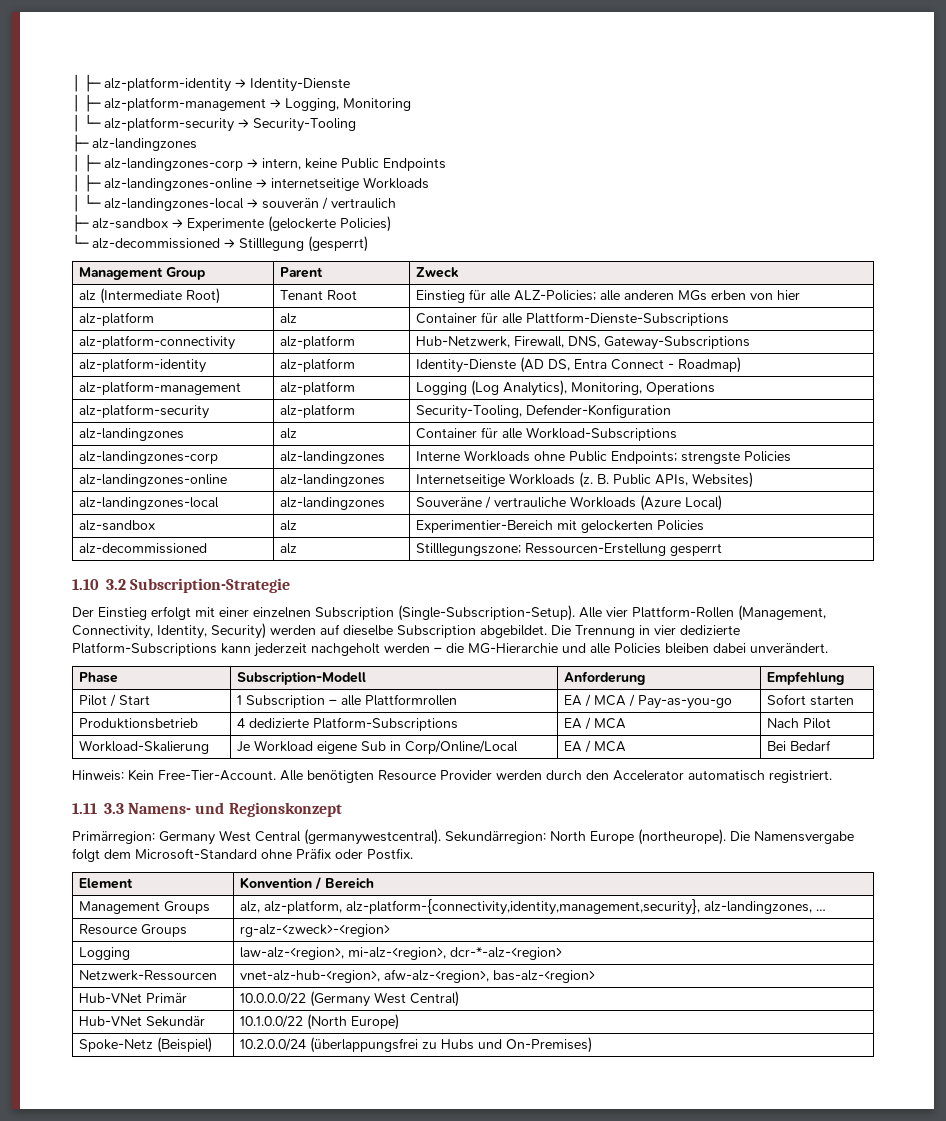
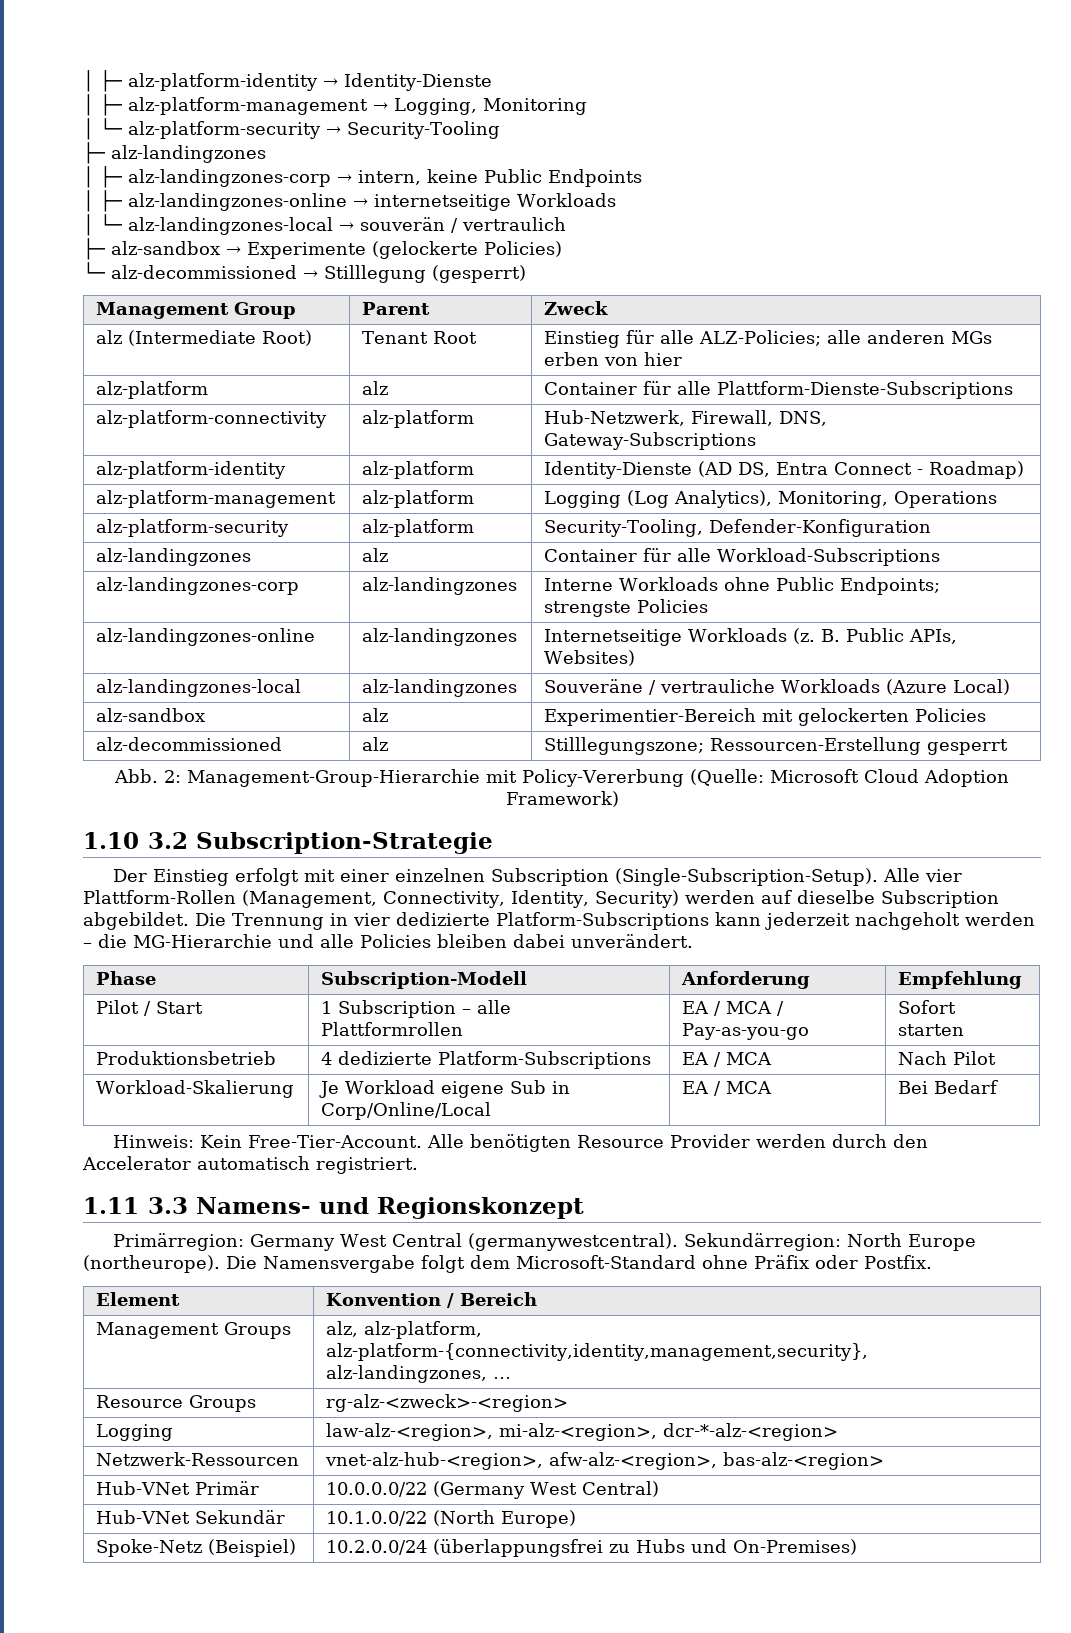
(722, 549) none -> [114,769,1009,787] [505,791,619,807] // Abb. 2: Management-Group-Hierarchie mit Policy-Vererbung (Quelle: Microsoft Cloud Adoption Framework)

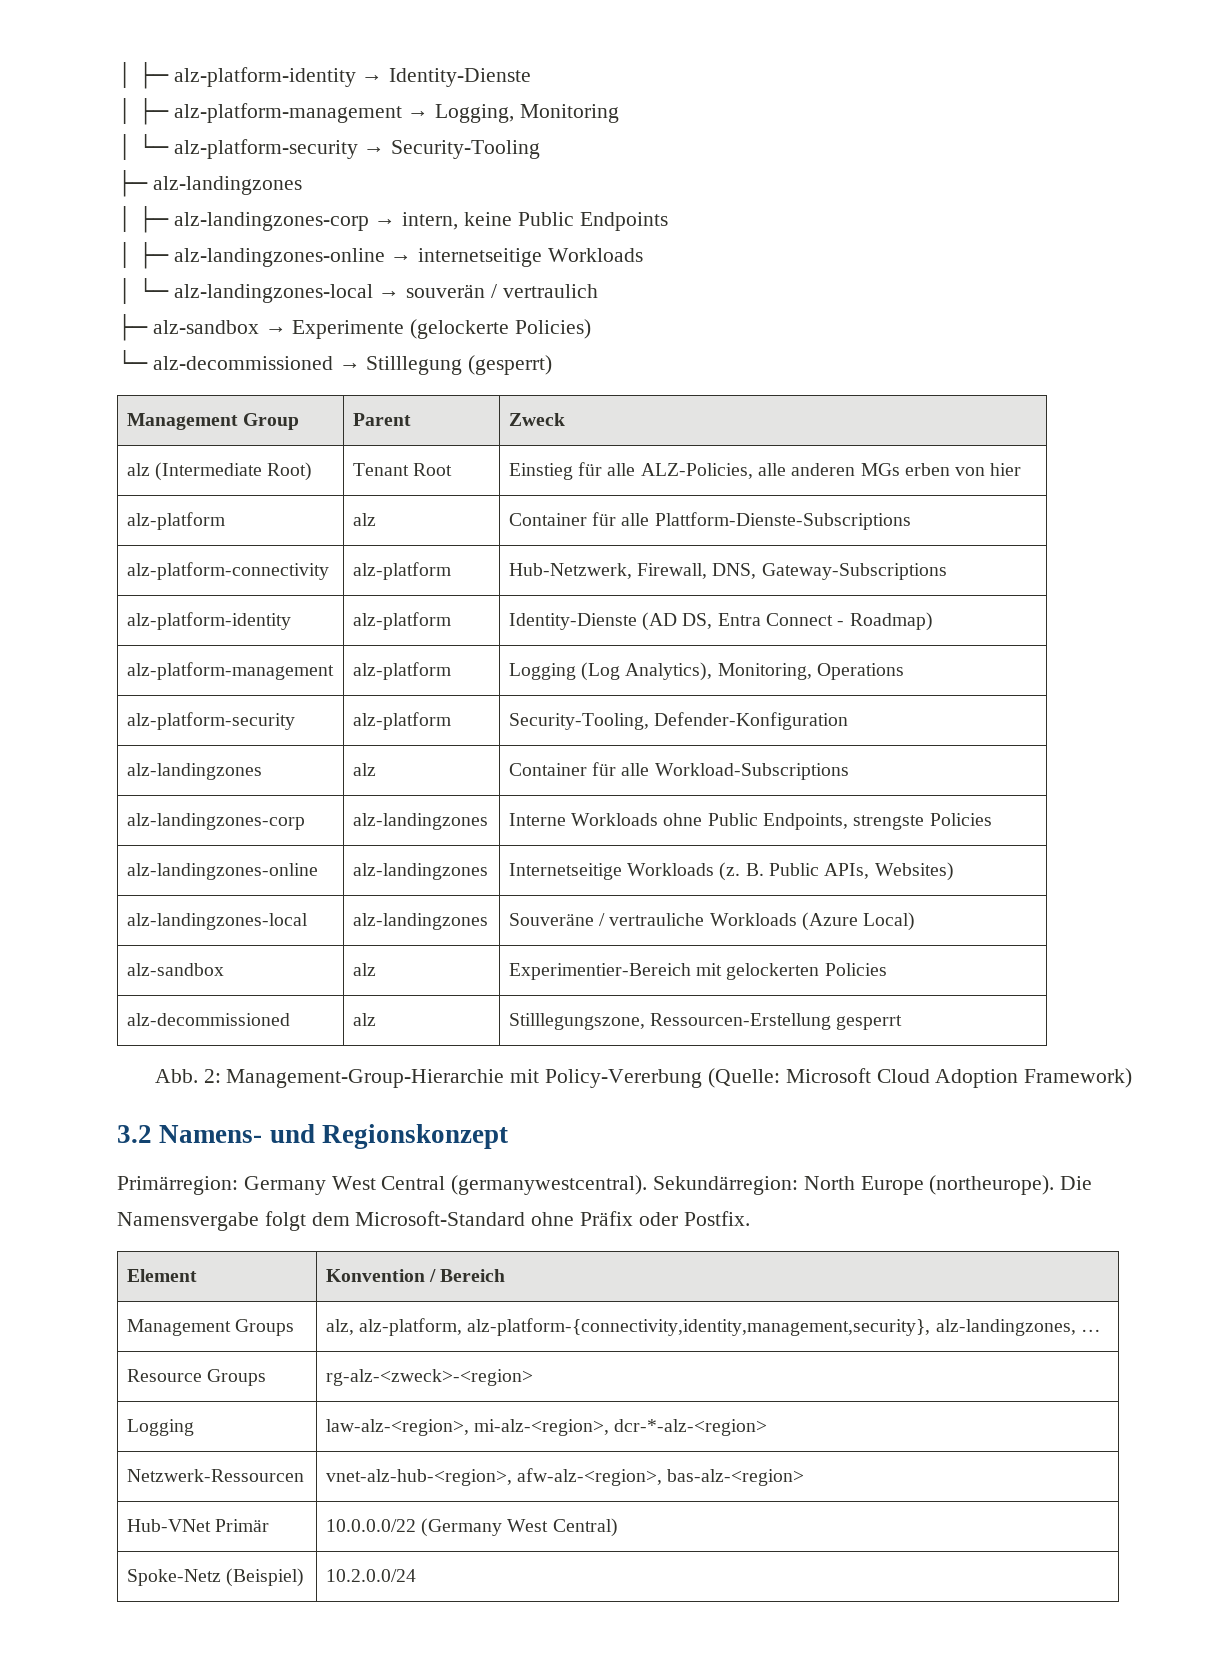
[699,330,822,346] ALZ-Policies; -> [640,463,753,479] ALZ-Policies,
[840,577,941,595] Endpoints; -> [762,813,848,830] Endpoints,
[544,737,705,755] Stilllegungszone; -> [508,1013,645,1030] Stilllegungszone,
[83,832,493,854] [113,868,963,886] [83,890,999,908] [83,912,1035,930] [83,934,693,948] [96,971,157,985] [321,971,528,989] [681,971,811,989] [898,971,1023,989] [96,1000,204,1016] [321,1000,512,1018] [321,1022,464,1036] [682,1001,785,1016] [682,1023,810,1040] [898,1000,957,1014] [898,1024,965,1036] [96,1051,277,1065] [321,1051,652,1069] [682,1052,773,1067] [898,1051,997,1065] [96,1080,295,1098] [319,1080,571,1098] [321,1102,492,1120] [682,1081,773,1096] [898,1080,999,1094] [113,1134,929,1152] [82,1156,418,1174] [83,1197,188,1214] 1.10 3.2 Subscription-Strategie // Der Einstieg erfolgt mit einer einzelnen Subscription (Single-Subscription-Setup). Alle vier Plattform-Rollen (Management, Connectivity, Identity, Security) werden auf dieselbe Subscription abgebildet. Die Trennung in vier dedizierte Platform-Subscriptions kann jederzeit nachgeholt werden – die MG-Hierarchie und alle Policies bleiben dabei unverändert. // Phase | Subscription-Modell | Anforderung | Empfehlung // Pilot / Start | 1 Subscription – alle Plattformrollen | EA / MCA / Pay-as-you-go | Sofort starten // Produktionsbetrieb | 4 dedizierte Platform-Subscriptions | EA / MCA | Nach Pilot // Workload-Skalierung | Je Workload eigene Sub in Corp/Online/Local | EA / MCA | Bei Bedarf // Hinweis: Kein Free-Tier-Account. Alle benötigten Resource Provider werden durch den Accelerator automatisch registriert. // 1.11 3.3 -> [117,1125,152,1143] 3.2
[96,1510,286,1524] [326,1510,577,1528] [96,1539,297,1557] [326,1539,858,1557] Hub-VNet Sekundär | 10.1.0.0/22 (North Europe) // Spoke-Netz (Beispiel) | 10.2.0.0/24 (überlappungsfrei zu Hubs und On-Premises) -> [126,1568,305,1587] [325,1569,416,1582] Spoke-Netz (Beispiel) | 10.2.0.0/24

